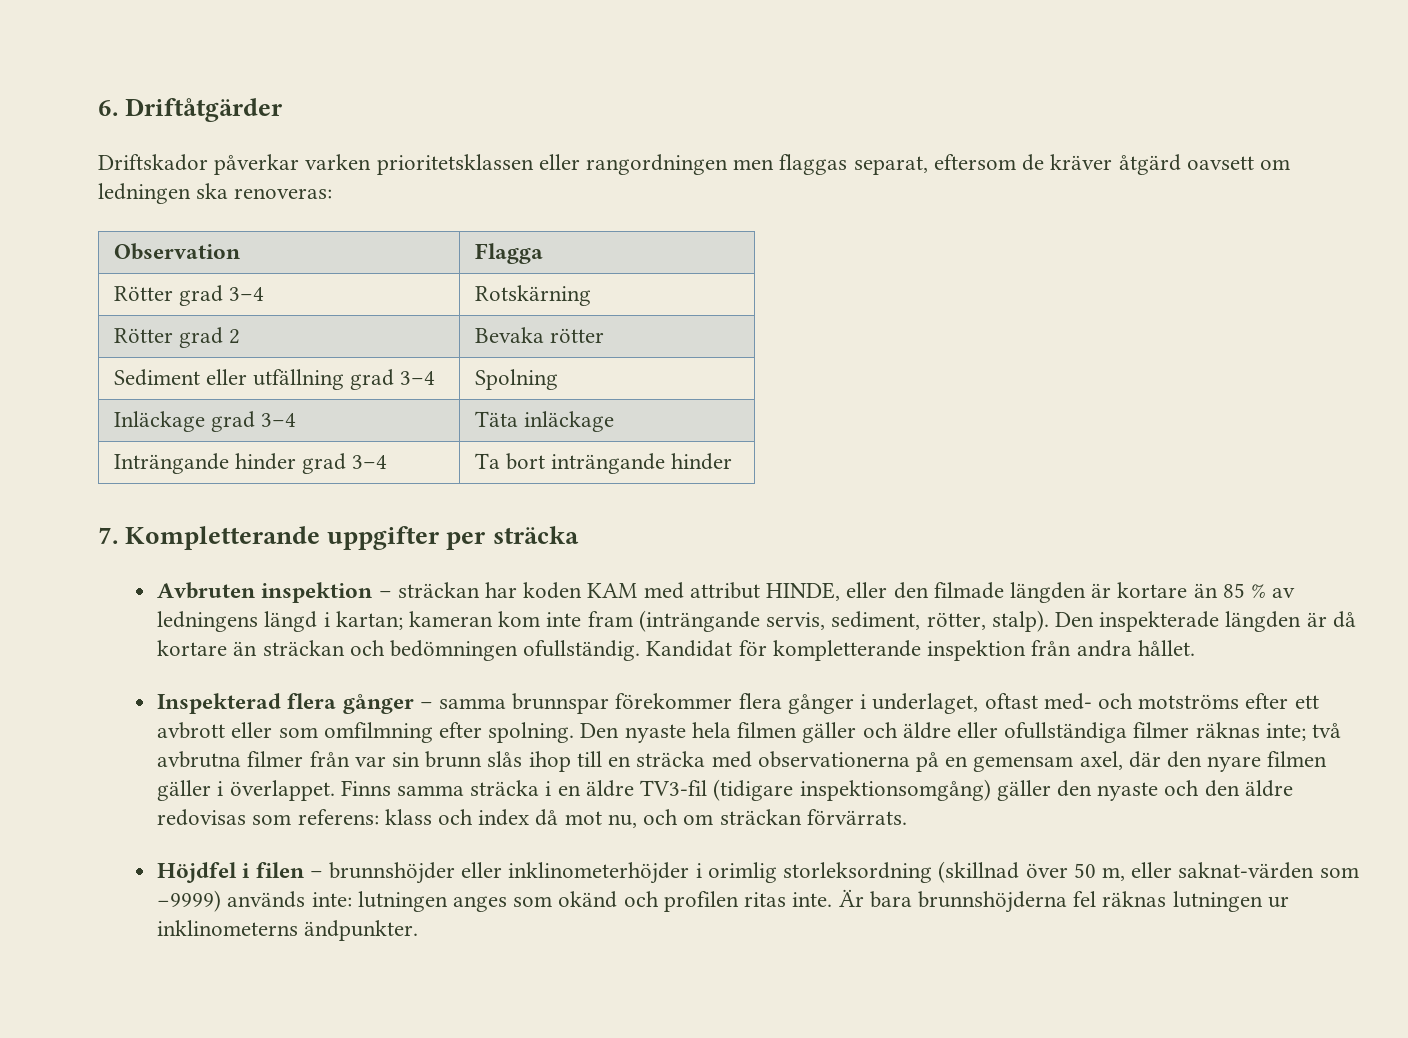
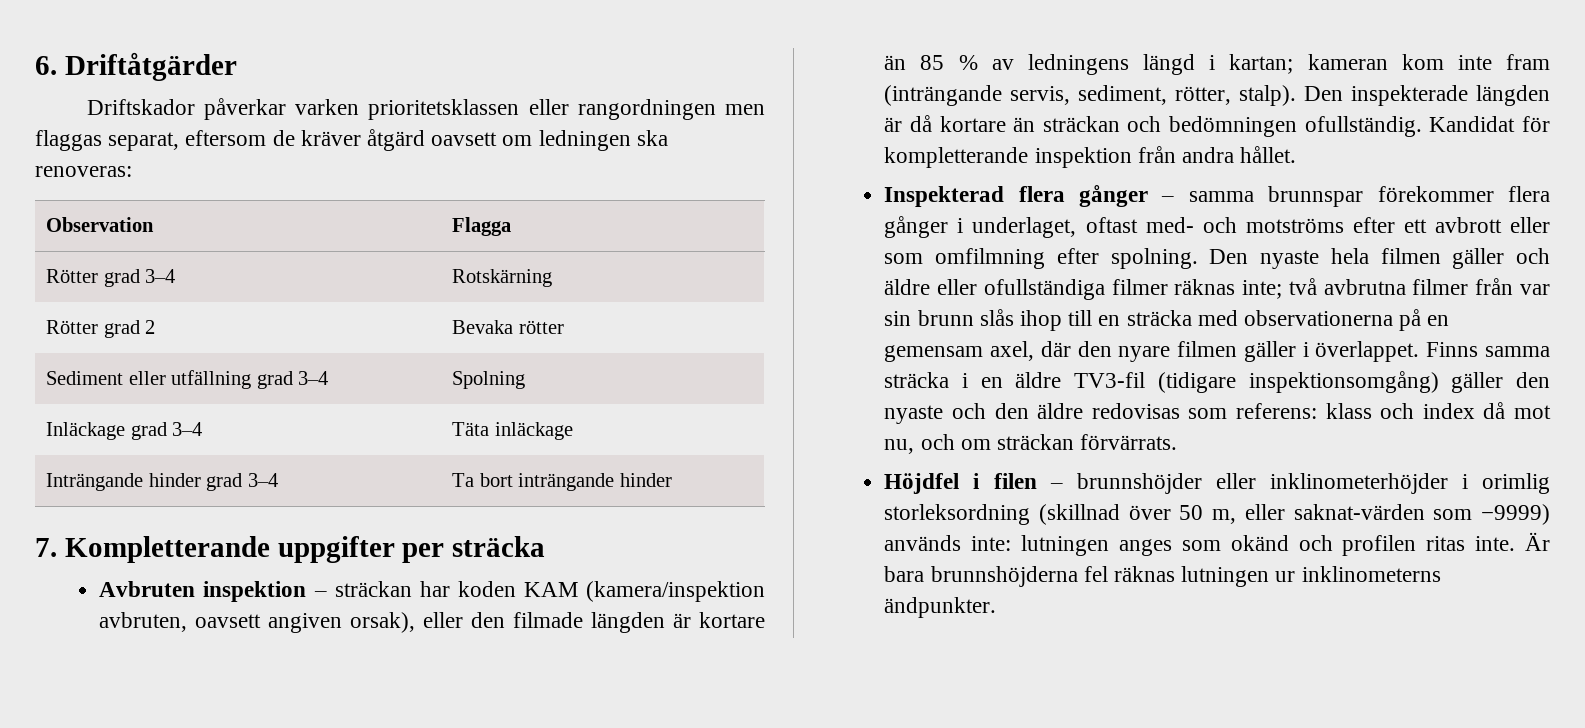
[643,582,841,601] med attribut HINDE, -> [586,581,765,602] [99,612,416,633] (kamera/inspektion avbruten, oavsett angiven orsak),

